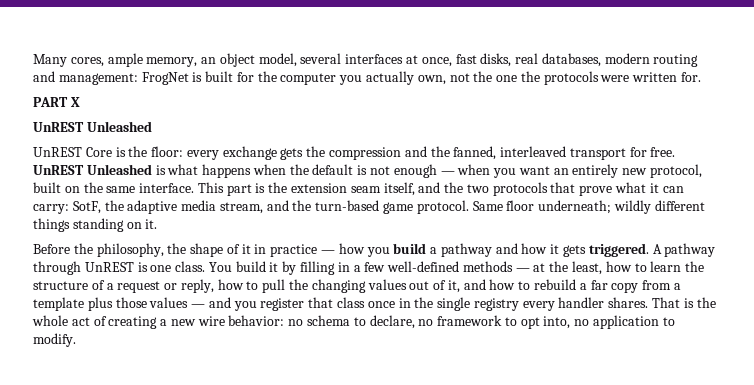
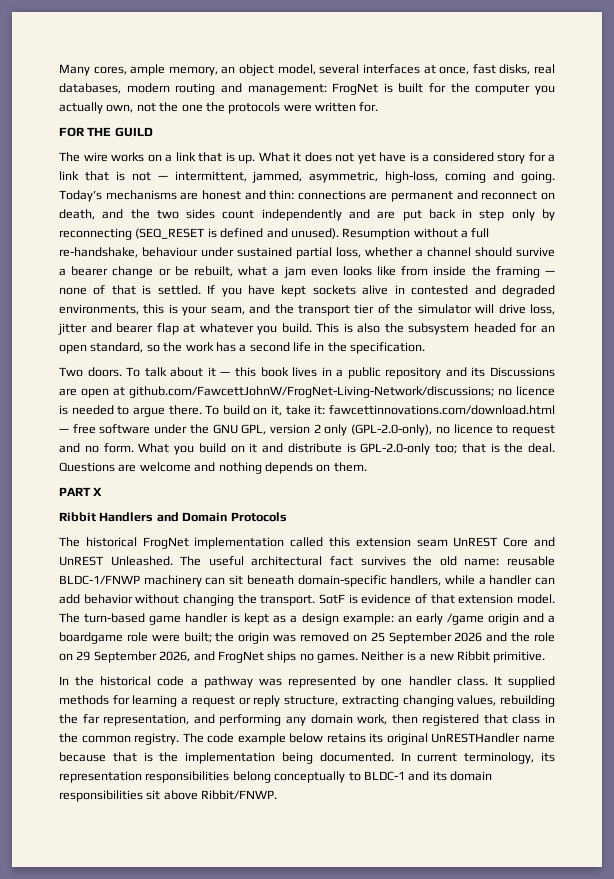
[33,97,80,107] [33,121,152,132] [33,146,676,160] [33,164,703,178] [33,182,684,196] [33,200,705,214] [33,218,158,232] [33,243,716,257] [33,261,705,275] [33,279,681,293] [33,297,305,311] PART X // UnREST Unleashed // UnREST Core is the floor: every exchange gets the compression and the fanned, interleaved transport for free. UnREST Unleashed is what happens when the default is not enough — when you want an entirely new protocol, built on the same interface. This part is the extension seam itself, and the two protocols that prove what it can carry: SotF, the adaptive media stream, and the turn-based game protocol. Same floor underneath; wildly different things standing on it. // Before the philosophy, the shape of it in practice — how you build a pathway and how it gets triggered. A pathway through UnREST is one class. You build it by filling in a few well-defined methods — at the least, how to learn the structure of a request or reply, how to pull the changing values out of it, and how to rebuild a far copy from a template plus those values — and you register -> [59,127,153,137] [59,152,555,164] [59,171,556,183] [59,190,555,202] [59,209,555,221] [59,228,490,240] [59,247,555,259] [59,266,555,278] [59,285,555,297] [59,304,555,316] [58,323,556,335] [59,342,426,354] [59,367,555,379] [59,386,555,398] [59,405,555,417] [59,424,556,436] [59,443,555,455] [59,462,367,474] [59,487,103,496] [59,512,287,522] [59,537,556,549] [59,556,556,566] [59,575,555,587] [59,594,556,606] [59,613,555,625] [59,632,555,644] [59,651,546,663] [59,676,555,688] [59,695,555,707] [59,714,480,726] FOR THE GUILD // The wire works on a link that is up. What it does not yet have is a considered story for a link that is not — intermittent, jammed, asymmetric, high-loss, coming and going. Today’s mechanisms are honest and thin: connections are permanent and reconnect on death, and the two sides count independently and are put back in step only by reconnecting (SEQ_RESET is defined and unused). Resumption without a full re-handshake, behaviour under sustained partial loss, whether a channel should survive a bearer change or be rebuilt, what a jam even looks like from inside the framing — none of that is settled. If you have kept sockets alive in contested and degraded environments, this is your seam, and the transport tier of the simulator will drive loss, jitter and bearer flap at whatever you build. This is also the subsystem headed for an open standard, so the work has a second life in the specification. // Two doors. To talk about it — this book lives in a public repository and its Discussions are open at github.com/FawcettJohnW/FrogNet-Living-Network/discussions; no licence is needed to argue there. To build on it, take it: fawcettinnovations.com/download.html — free software under the GNU GPL, version 2 only (GPL-2.0-only), no licence to request and no form. What you build on it and distribute is GPL-2.0-only too; that is the deal. Questions are welcome and nothing depends on them. // PART X // Ribbit Handlers and Domain Protocols // The historical FrogNet implementation called this extension seam UnREST Core and UnREST Unleashed. The useful architectural fact survives the old name: reusable BLDC-1/FNWP machinery can sit beneath domain-specific handlers, while a handler can add behavior without changing the transport. SotF is evidence of that extension model. The turn-based game handler is kept as a design example: an early /game origin and a boardgame role were built; the origin was removed on 25 September 2026 and the role on 29 September 2026, and FrogNet ships no games. Neither is a new Ribbit primitive. // In the historical code a pathway was represented by one handler class. It supplied methods for learning a request or reply structure, extracting changing values, rebuilding the far representation, and performing any domain work, then registered
[367,297,716,311] [32,315,675,329] [33,333,76,347] once in the single registry every handler shares. That is the whole act of creating a new wire behavior: no schema to declare, no framework to opt into, no application to modify. -> [544,714,555,723] [59,733,555,745] [59,752,555,764] [59,771,492,783] [59,790,278,802] in the common registry. The code example below retains its original UnRESTHandler name because that is the implementation being documented. In current terminology, its representation responsibilities belong conceptually to BLDC-1 and its domain responsibilities sit above Ribbit/FNWP.

